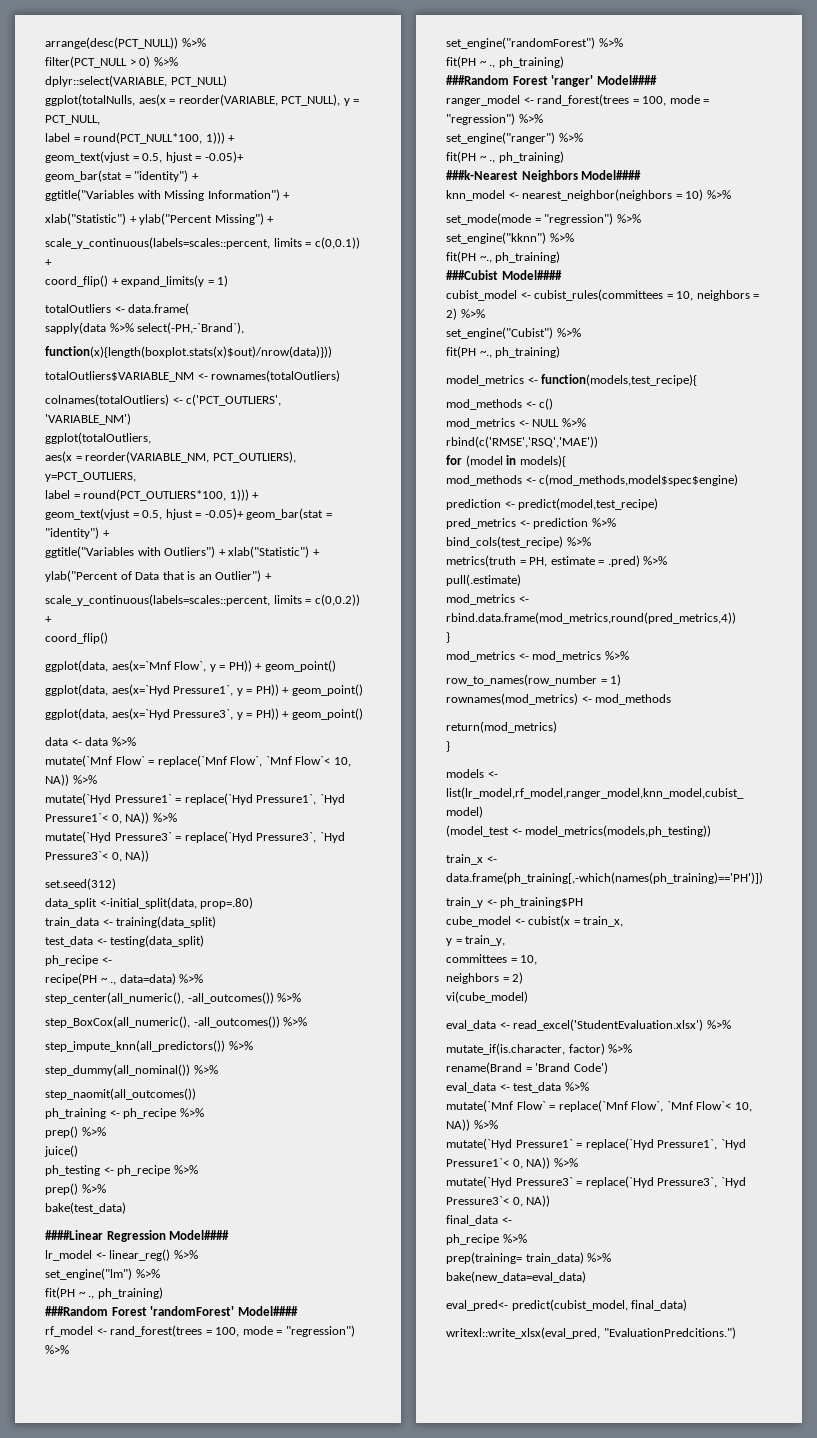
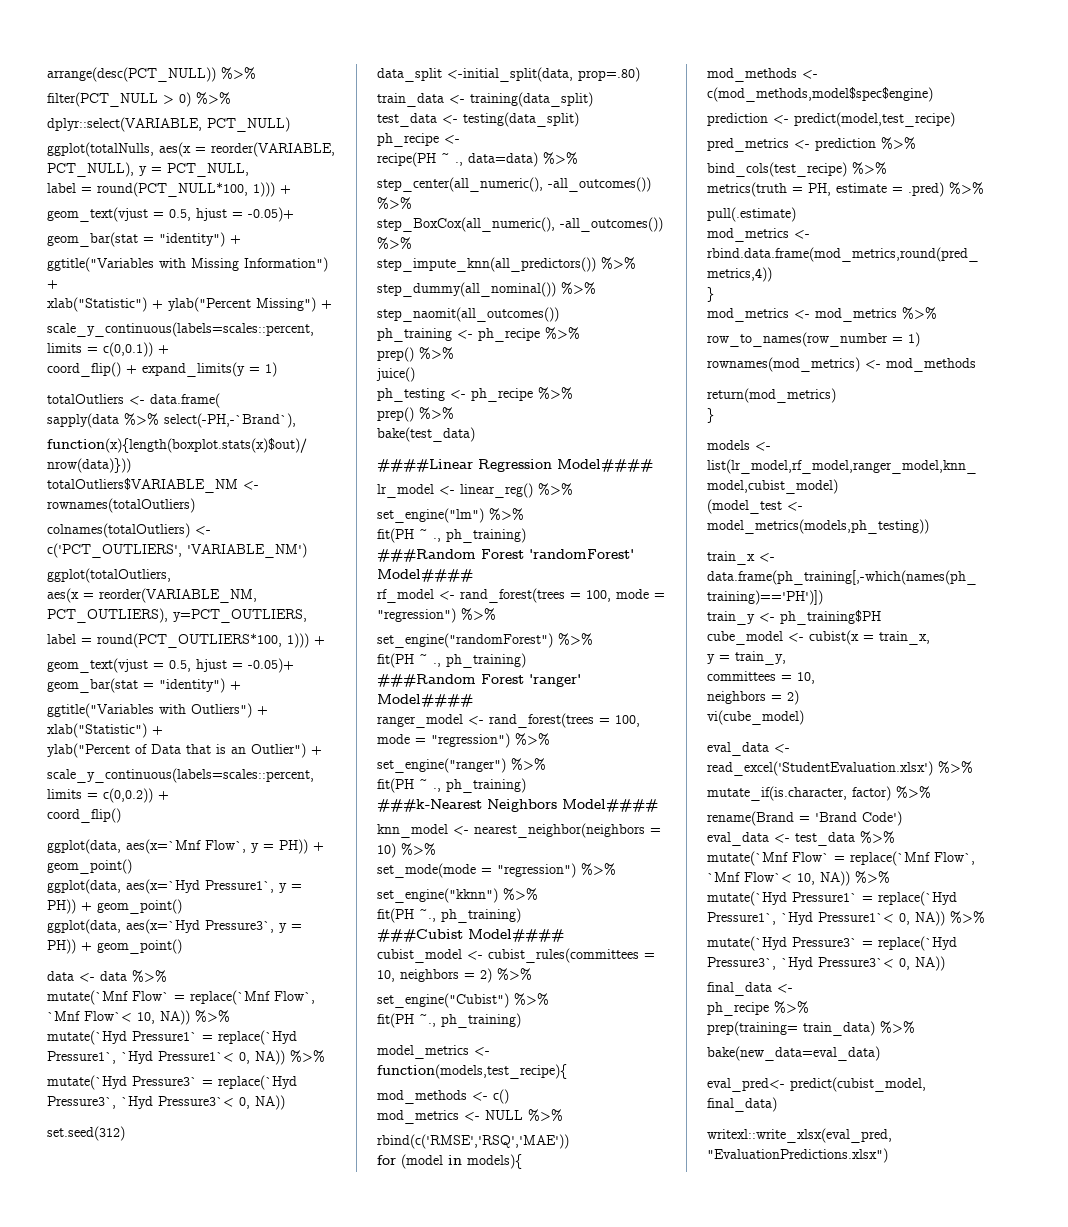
[603,1327,736,1339] "EvaluationPredcitions.") -> [707,1148,888,1163] "EvaluationPredictions.xlsx")

